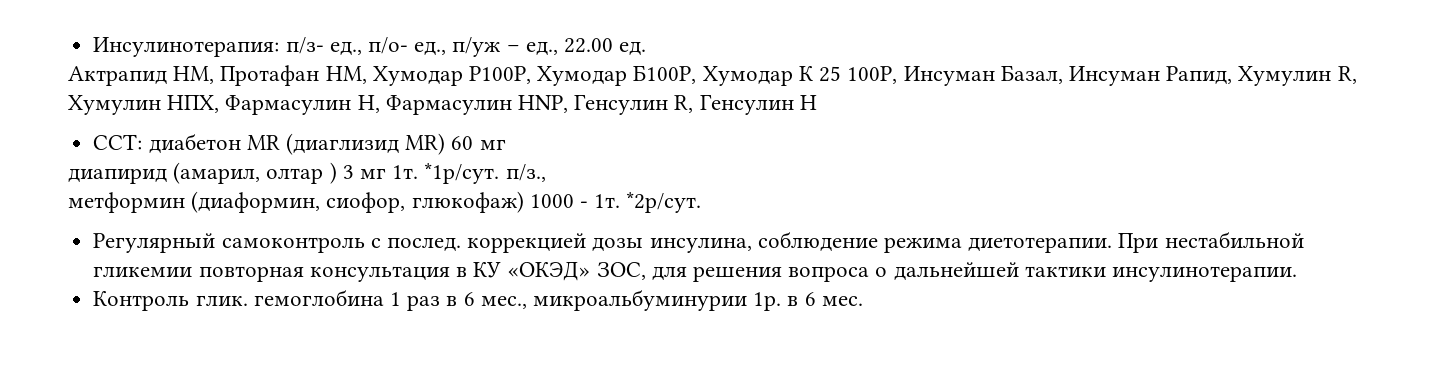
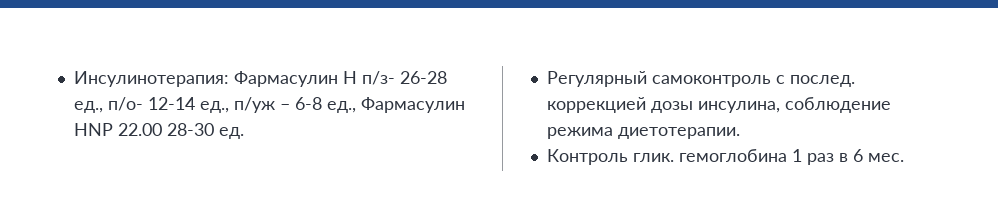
[285,37,324,54] п/з- -> [233,71,447,87] Фармасулин Н п/з- 26-28
(408, 45) none -> [147,97,195,110] 12-14
[525,38,647,56] [68,65,1357,86] [68,94,817,115] [93,133,506,155] [68,162,546,184] [68,191,702,213] ед., 22.00 ед. // Актрапид НМ, Протафан НМ, Хумодар Р100Р, Хумодар Б100Р, Хумодар К 25 100Р, Инсуман Базал, Инсуман Рапид, Хумулин R, Хумулин НПХ, Фармасулин Н, Фармасулин НNР, Генсулин R, Генсулин Н // ССТ: диабетон МR (диаглизид МR) 60 мг // диапирид (амарил, олтар ) 3 мг 1т. *1р/сут. п/з., // метформин (диаформин, сиофор, глюкофаж) 1000 - 1т. *2р/сут. -> [294,97,465,113] [73,123,244,139] 6-8 ед., Фармасулин НNР 22.00 28-30 ед.
[1118,231,1304,253] [93,261,1298,282] При нестабильной гликемии повторная консультация в КУ «ОКЭД» ЗОС, для решения вопроса о дальнейшей тактики инсулинотерапии. -> (740, 133) none
[480,289,816,311] мес., микроальбуминурии 1р. в 6 -> (863, 155) none

